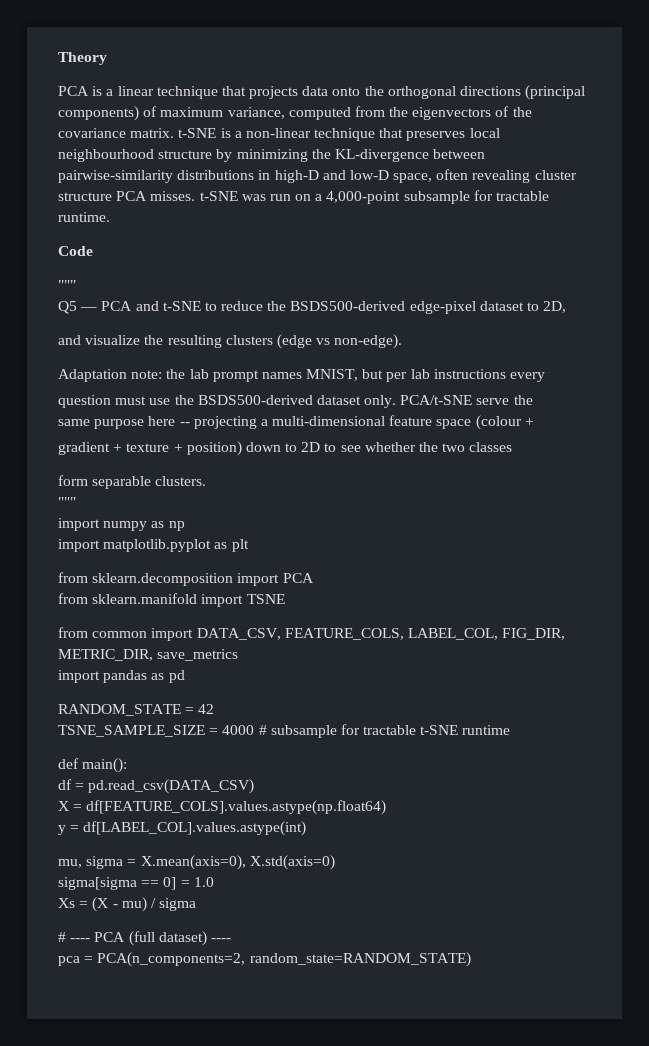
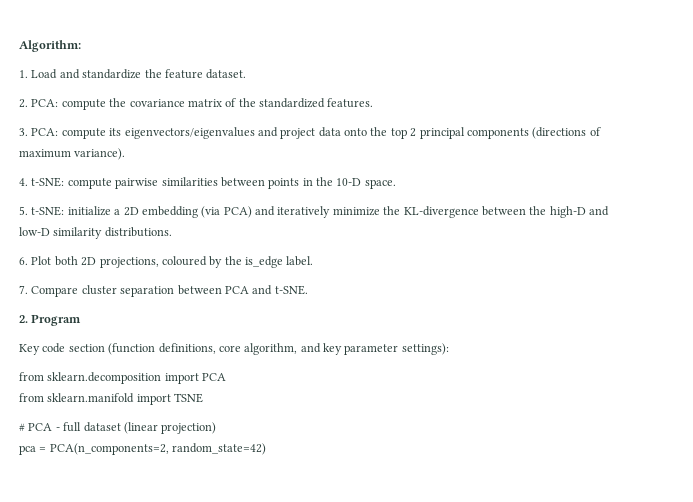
[58,52,107,65] [58,85,586,100] [58,106,532,121] [58,128,500,141] [58,149,486,162] [58,169,577,183] [58,190,550,204] [58,212,110,222] [58,246,93,256] [58,280,76,290] [58,301,567,314] [58,334,403,349] [58,369,546,382] [58,395,533,408] [58,415,534,430] [58,441,513,456] [58,475,207,489] [58,497,76,507] [58,518,185,531] [58,539,249,552] Theory // PCA is a linear technique that projects data onto the orthogonal directions (principal components) of maximum variance, computed from the eigenvectors of the covariance matrix. t-SNE is a non-linear technique that preserves local neighbourhood structure by minimizing the KL-divergence between pairwise-similarity distributions in high-D and low-D space, often revealing cluster structure PCA misses. t-SNE was run on a 4,000-point subsample for tractable runtime. // Code // """ // Q5 — PCA and t-SNE to reduce the BSDS500-derived edge-pixel dataset to 2D, // and visualize the resulting clusters (edge vs non-edge). // Adaptation note: the lab prompt names MNIST, but per lab instructions every // question must use the BSDS500-derived dataset only. PCA/t-SNE serve the // same purpose here -- projecting a multi-dimensional feature space (colour + // gradient + texture + position) down to 2D to see whether the two classes // form separable clusters. // """ // import numpy as np // import matplotlib.pyplot as plt -> [19,40,81,52] [19,69,247,79] [19,98,374,110] [19,127,601,139] [19,148,126,160] [19,177,396,189] [19,206,609,218] [19,227,172,239] [19,256,314,268] [19,285,308,297] [19,314,82,326] [19,343,449,355] Algorithm: // 1. Load and standardize the feature dataset. // 2. PCA: compute the covariance matrix of the standardized features. // 3. PCA: compute its eigenvectors/eigenvalues and project data onto the top 2 principal components (directions of maximum variance). // 4. t-SNE: compute pairwise similarities between points in the 10-D space. // 5. t-SNE: initialize a 2D embedding (via PCA) and iteratively minimize the KL-divergence between the high-D and low-D similarity distributions. // 6. Plot both 2D projections, coloured by the is_edge label. // 7. Compare cluster separation between PCA and t-SNE. // 2. Program // Key code section (function definitions, core algorithm, and key parameter settings):
[58,627,566,641] [58,649,239,661] [58,670,185,683] [58,704,215,716] [58,724,511,738] [58,758,128,773] [58,779,255,794] [58,800,387,815] [58,821,307,836] [58,855,335,870] [58,877,214,890] [58,897,197,912] [58,931,231,946] from common import DATA_CSV, FEATURE_COLS, LABEL_COL, FIG_DIR, METRIC_DIR, save_metrics // import pandas as pd // RANDOM_STATE = 42 // TSNE_SAMPLE_SIZE = 4000 # subsample for tractable t-SNE runtime // def main(): // df = pd.read_csv(DATA_CSV) // X = df[FEATURE_COLS].values.astype(np.float64) // y = df[LABEL_COL].values.astype(int) // mu, sigma = X.mean(axis=0), X.std(axis=0) // sigma[sigma == 0] = 1.0 // Xs = (X - mu) / sigma // # ---- PCA (full dataset) ---- -> [19,422,217,434] # PCA - full dataset (linear projection)
[249,952,471,967] random_state=RANDOM_STATE) -> [172,443,267,455] random_state=42)

